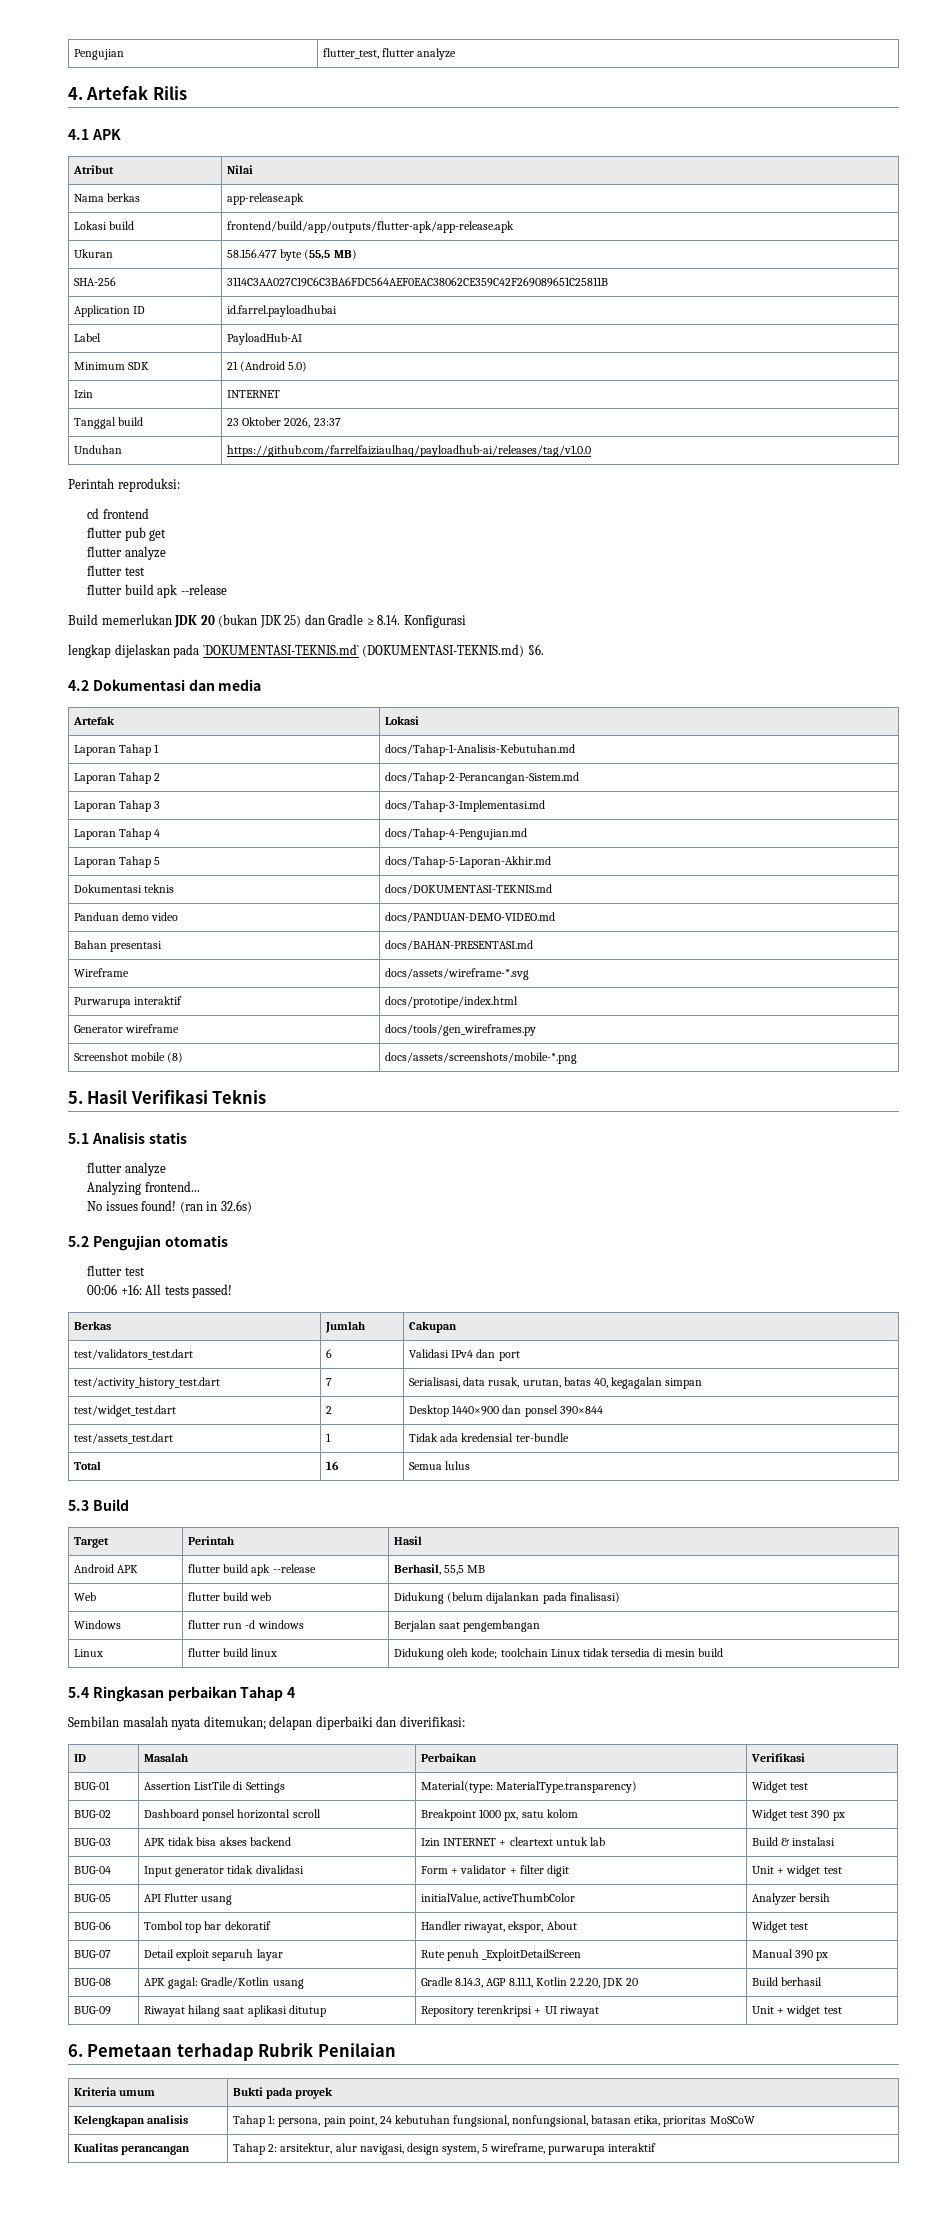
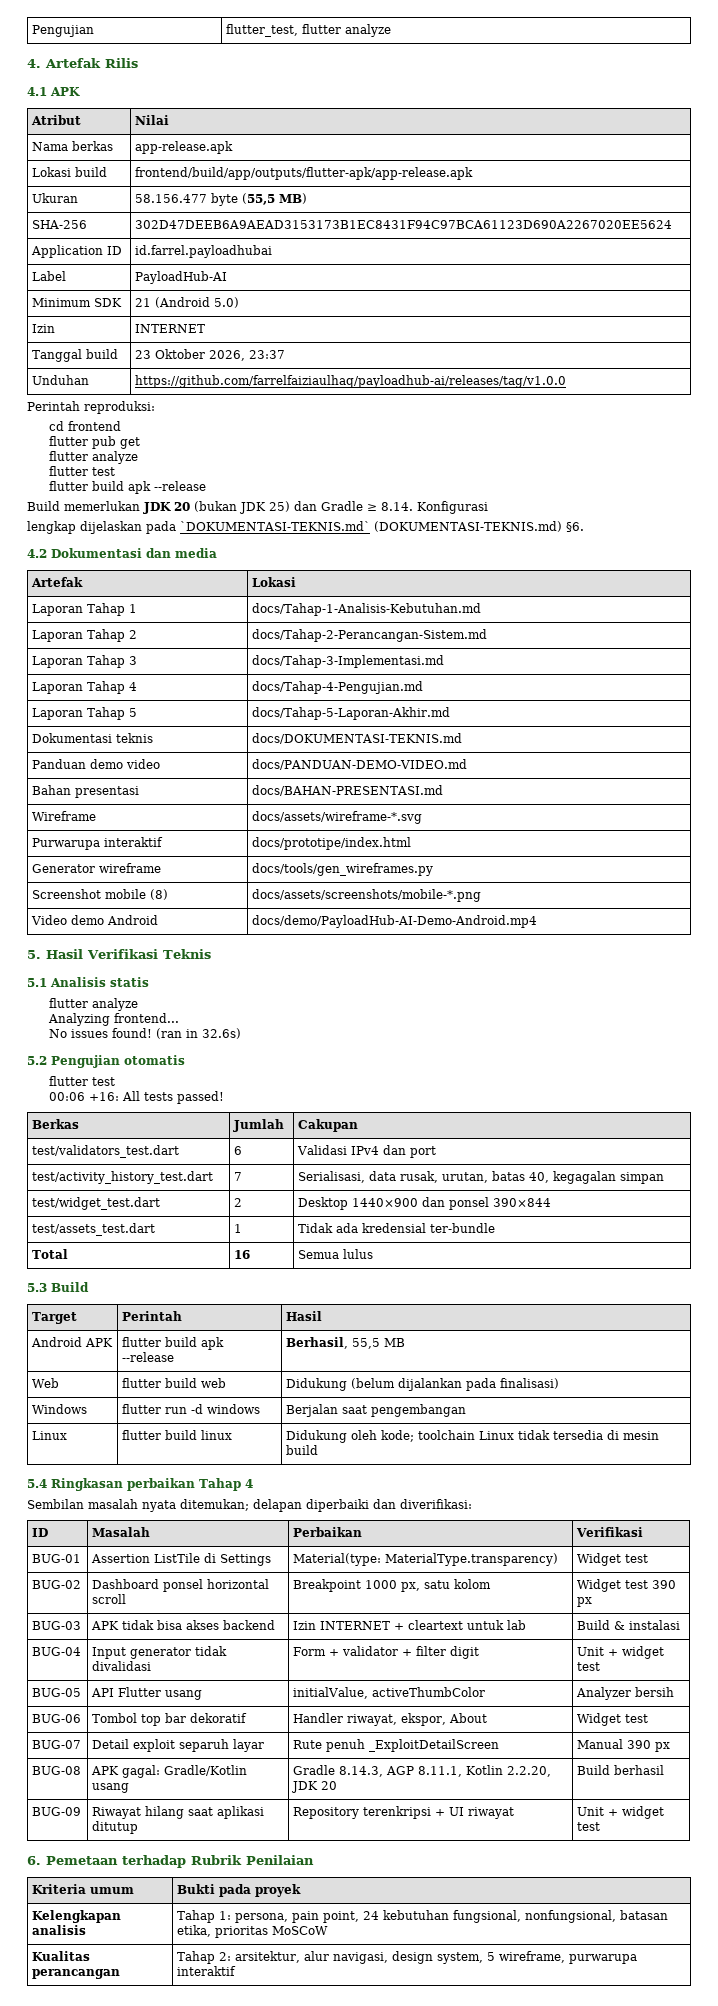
[227,277,609,287] 3114C3AA027C19C6C3BA6FDC564AEF0EAC38062CE359C42F269089651C25811B -> [135,220,673,229] 302D47DEEB6A9AEAD3153173B1EC8431F94C97BCA61123D690A2267020EE5624
(578, 1058) none -> [31,915,159,925] [252,915,538,928] // Video demo Android | docs/demo/PayloadHub-AI-Demo-Android.mp4

